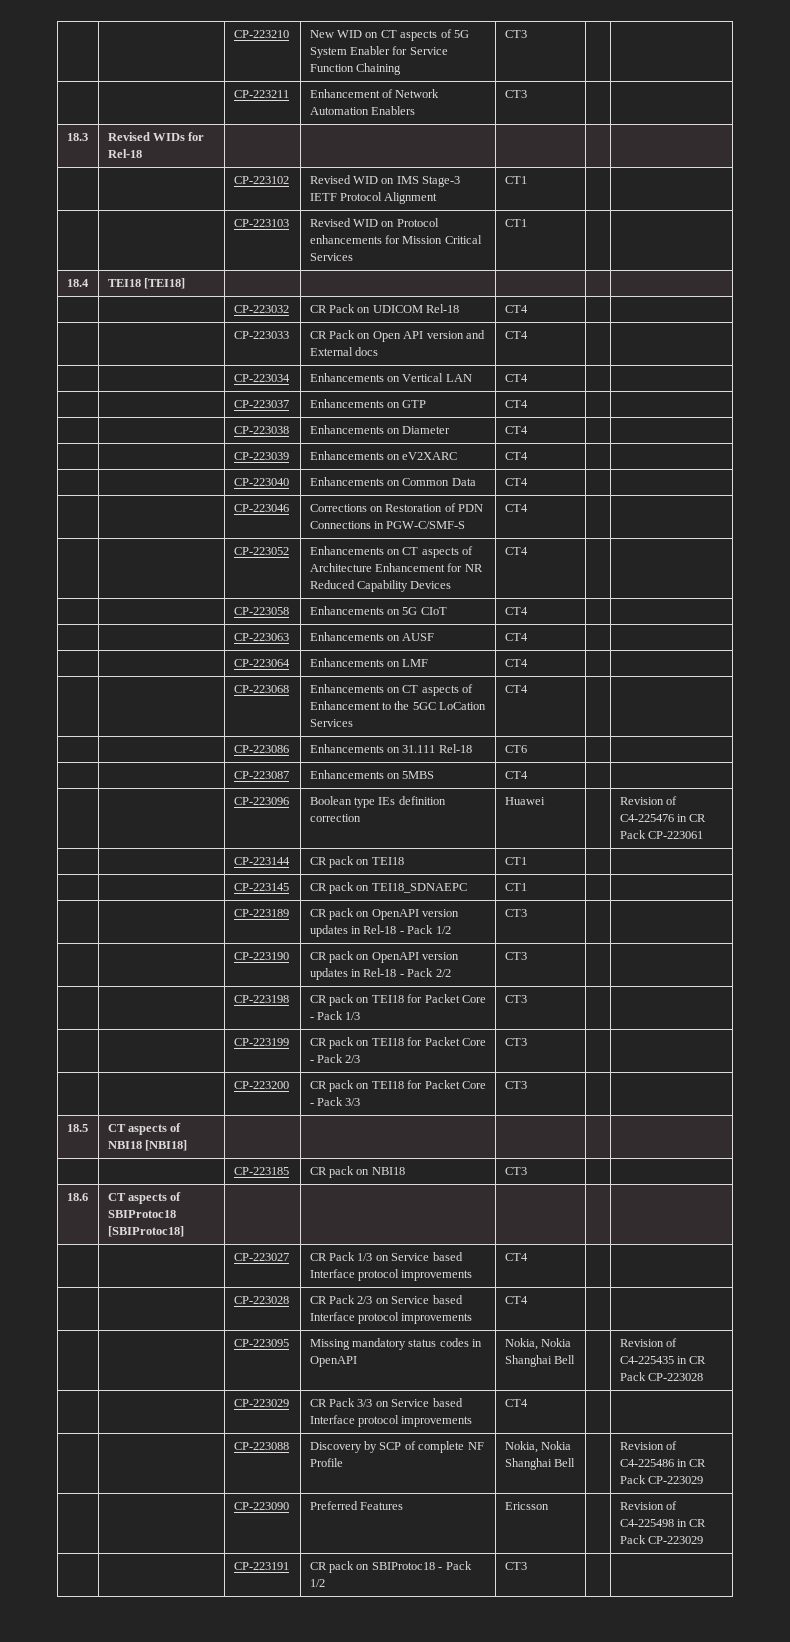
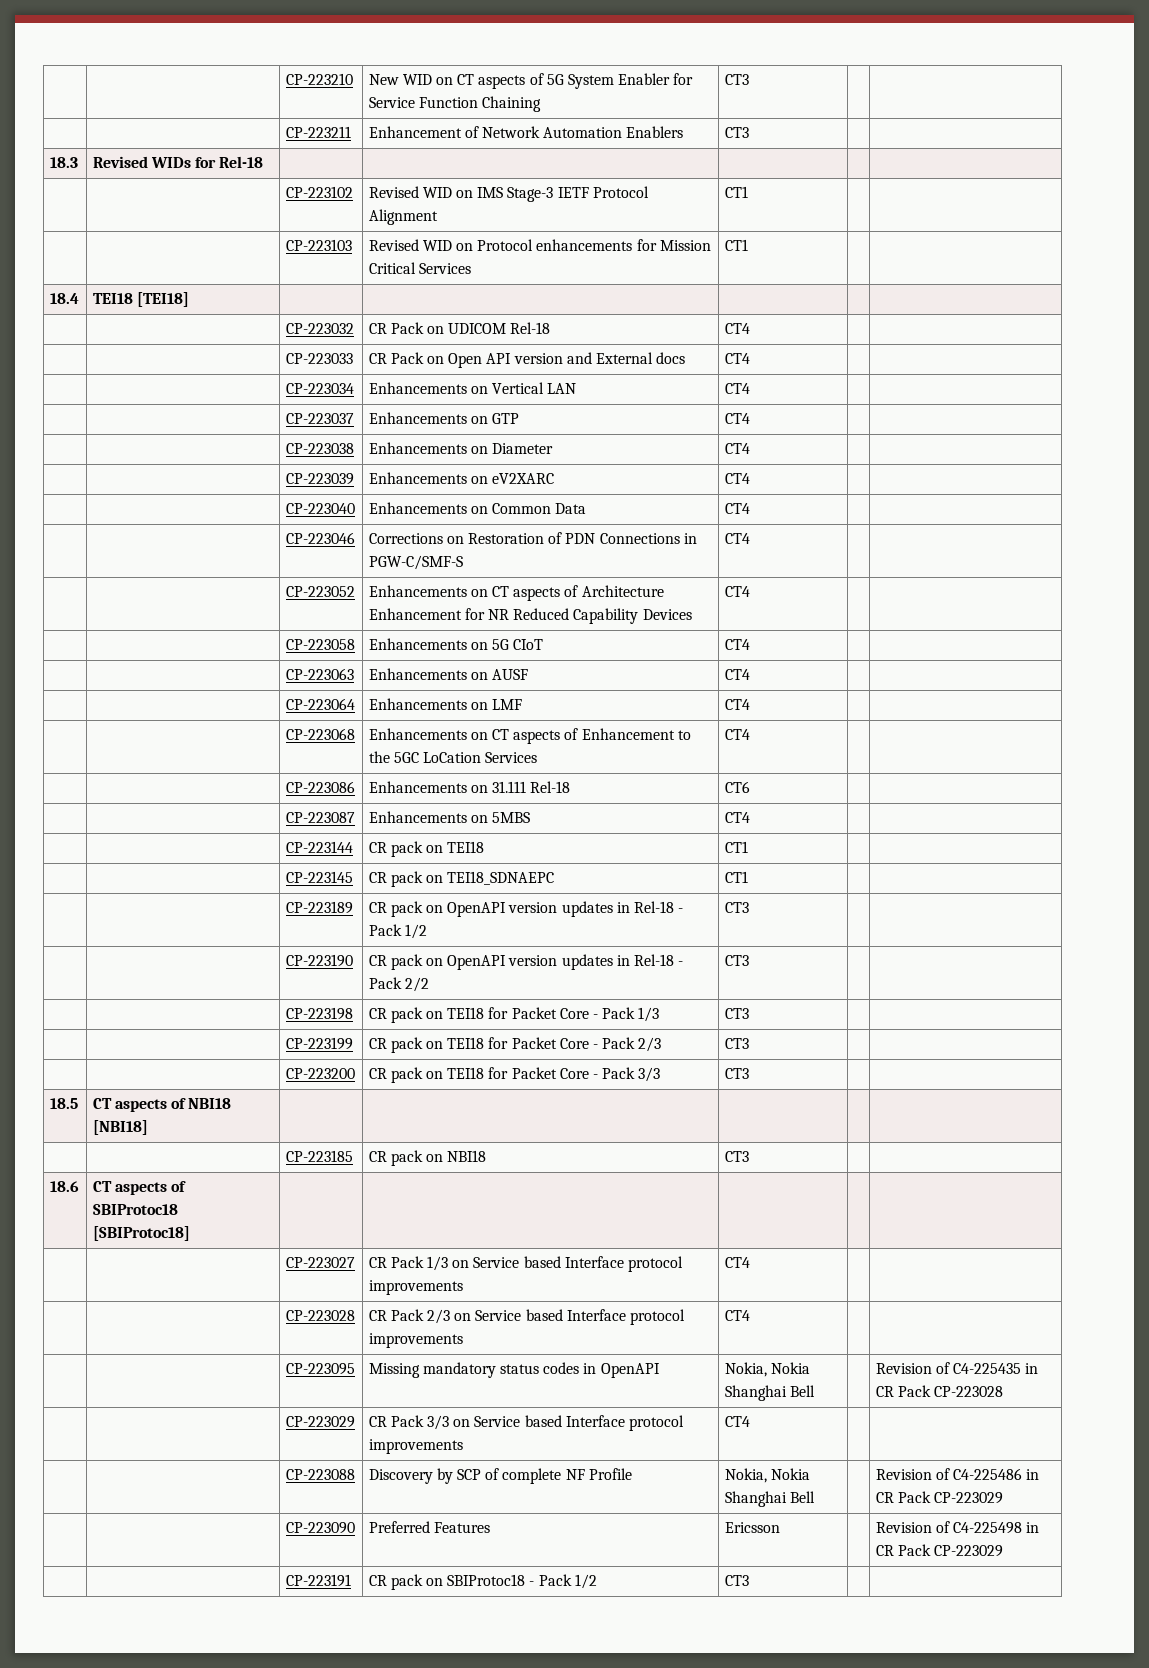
[233,797,289,805] [309,796,446,808] [309,814,361,822] [504,797,545,805] [619,796,678,805] [619,814,707,822] [619,830,704,839] // | | CP-223096 | Boolean type IEs definition correction | Huawei | | Revision of C4-225476 in CR Pack CP-223061 -> (750, 817) none

